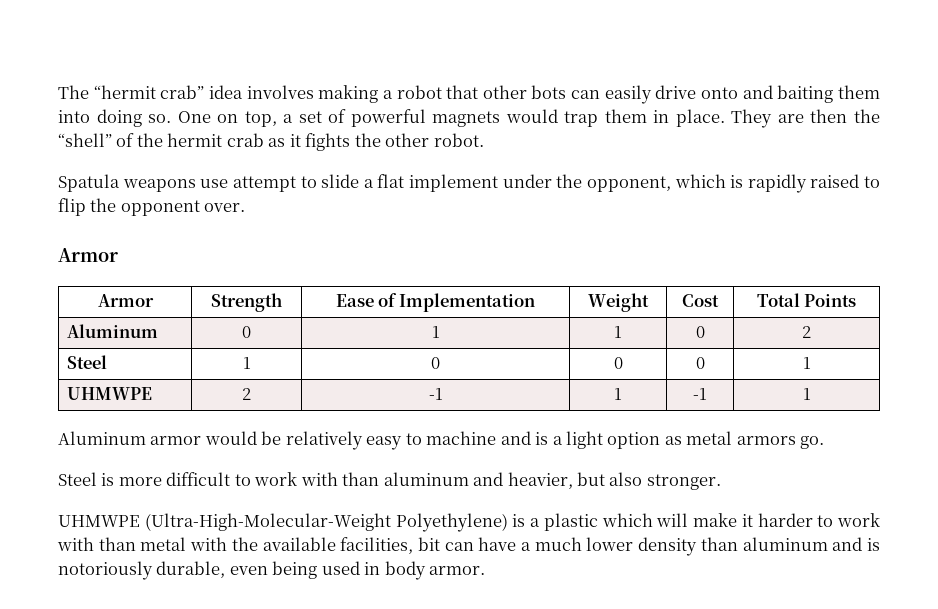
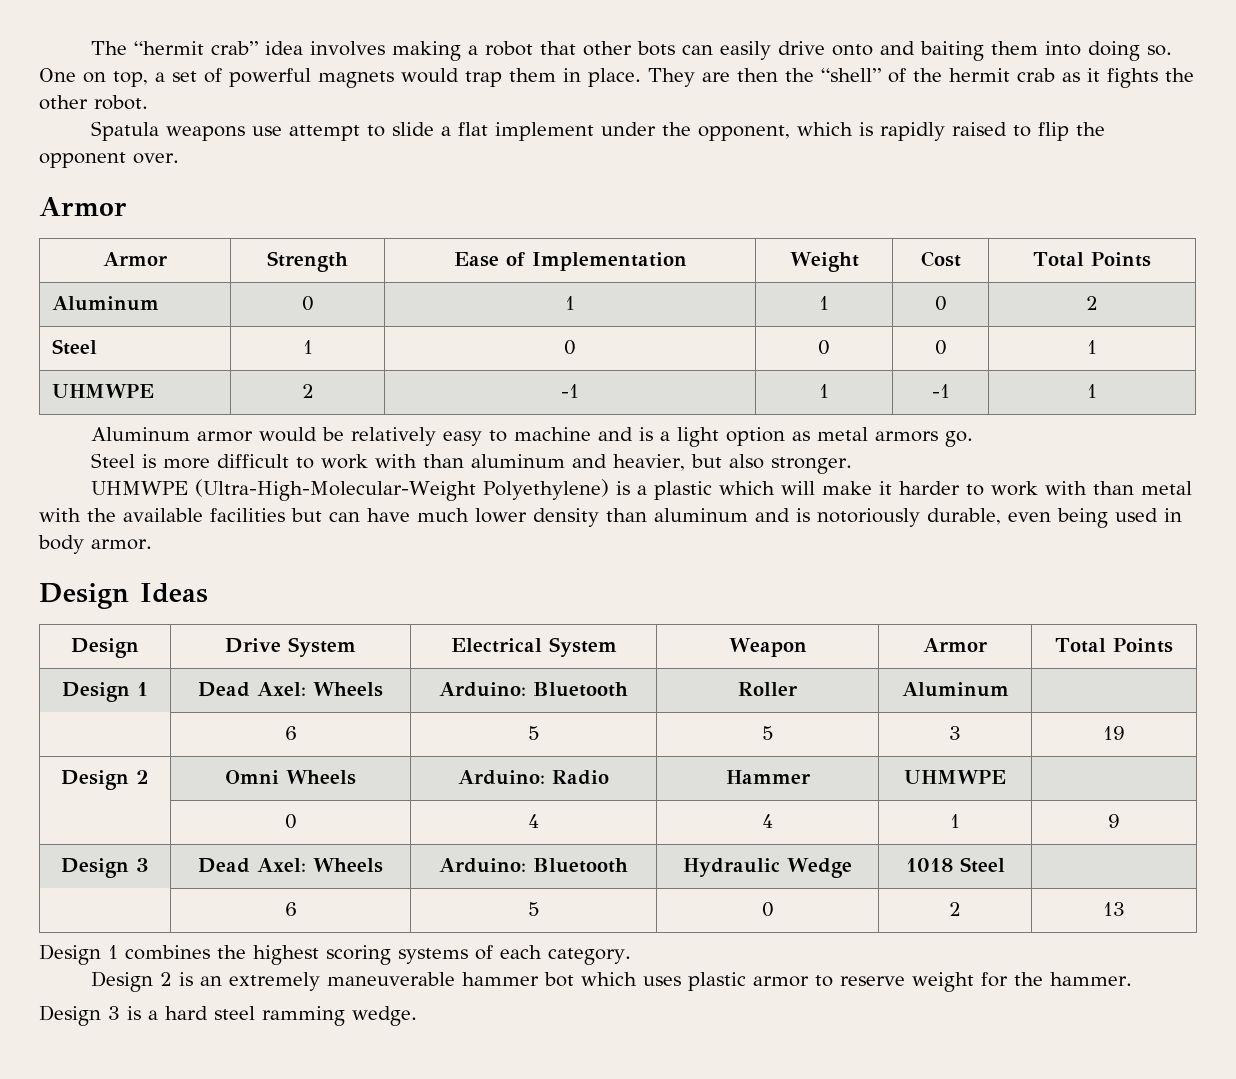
[340,537,440,554] facilities, bit -> [210,508,322,522] facilities but
[521,542,532,551] a -> (410, 515) none
(486, 570) none -> [39,583,208,609] [71,638,139,658] [225,637,356,657] [450,637,617,657] [728,638,807,657] [923,638,988,652] [1055,638,1173,653] [62,682,148,702] [198,682,383,697] [439,682,628,697] [738,682,798,696] [901,682,1009,697] [284,726,297,740] [527,726,540,740] [761,726,774,740] [949,726,961,740] [1103,726,1125,740] [61,770,149,790] [225,770,356,785] [458,770,609,785] [725,770,811,784] [904,770,1006,784] [284,814,297,829] [528,814,539,828] [762,814,773,828] [950,814,960,828] [1108,814,1120,828] [61,858,149,878] [198,858,383,873] [439,858,628,873] [683,858,853,878] [905,857,1005,873] [284,902,297,916] [527,902,540,916] [761,902,774,917] [949,902,961,916] [1103,902,1125,916] [39,944,631,965] [90,971,1132,992] [39,1005,417,1026] // Design Ideas // Design | Drive System | Electrical System | Weapon | Armor | Total Points // Design 1 | Dead Axel: Wheels | Arduino: Bluetooth | Roller | Aluminum | // | 6 | 5 | 5 | 3 | 19 // Design 2 | Omni Wheels | Arduino: Radio | Hammer | UHMWPE | // | 0 | 4 | 4 | 1 | 9 // Design 3 | Dead Axel: Wheels | Arduino: Bluetooth | Hydraulic Wedge | 1018 Steel | // | 6 | 5 | 0 | 2 | 13 // Design 1 combines the highest scoring systems of each category. // Design 2 is an extremely maneuverable hammer bot which uses plastic armor to reserve weight for the hammer. // Design 3 is a hard steel ramming wedge.

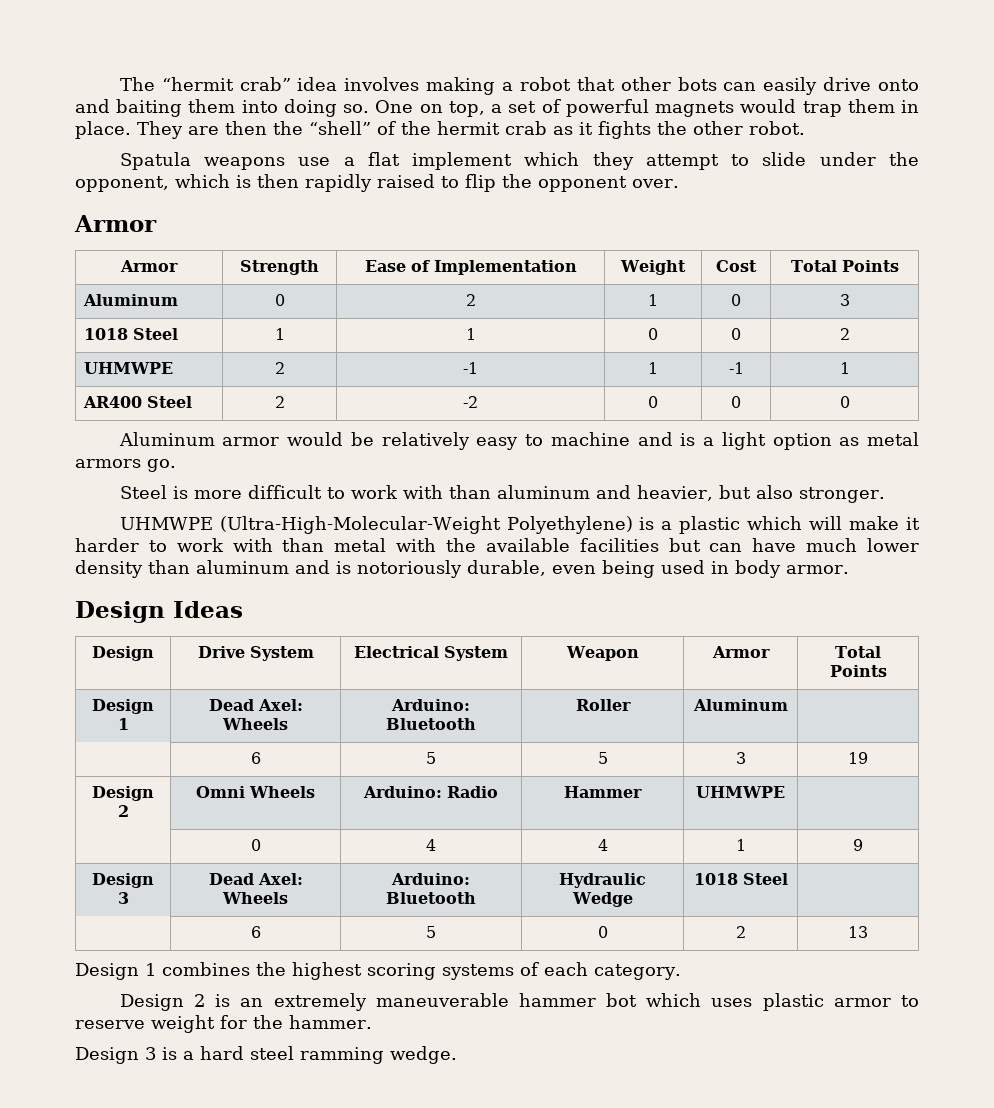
[288,122,594,141] attempt to slide a flat implement -> [343,152,807,170] a flat implement which they attempt to slide
(873, 129) none -> [257,174,299,188] then
[565,296,575,310] [819,296,829,310] [934,296,947,311] [1086,296,1098,310] 1 | 1 | 0 | 2 // -> [465,294,476,306] [648,294,658,306] [731,294,741,306] [839,294,850,306] [84,328,129,340] 2 | 1 | 0 | 3 // 1018
[564,340,576,355] [818,340,830,355] [934,340,947,355] [1087,340,1097,354] | 0 | 0 | 0 | 1 -> [465,328,476,340] [648,328,658,340] [731,328,741,340] [839,328,850,340] | 1 | 0 | 0 | 2
(1097, 391) none -> [83,396,193,408] [274,396,285,408] [463,396,478,408] [648,396,658,408] [731,396,741,408] [839,396,850,408] // AR400 Steel | 2 | -2 | 0 | 0 | 0

